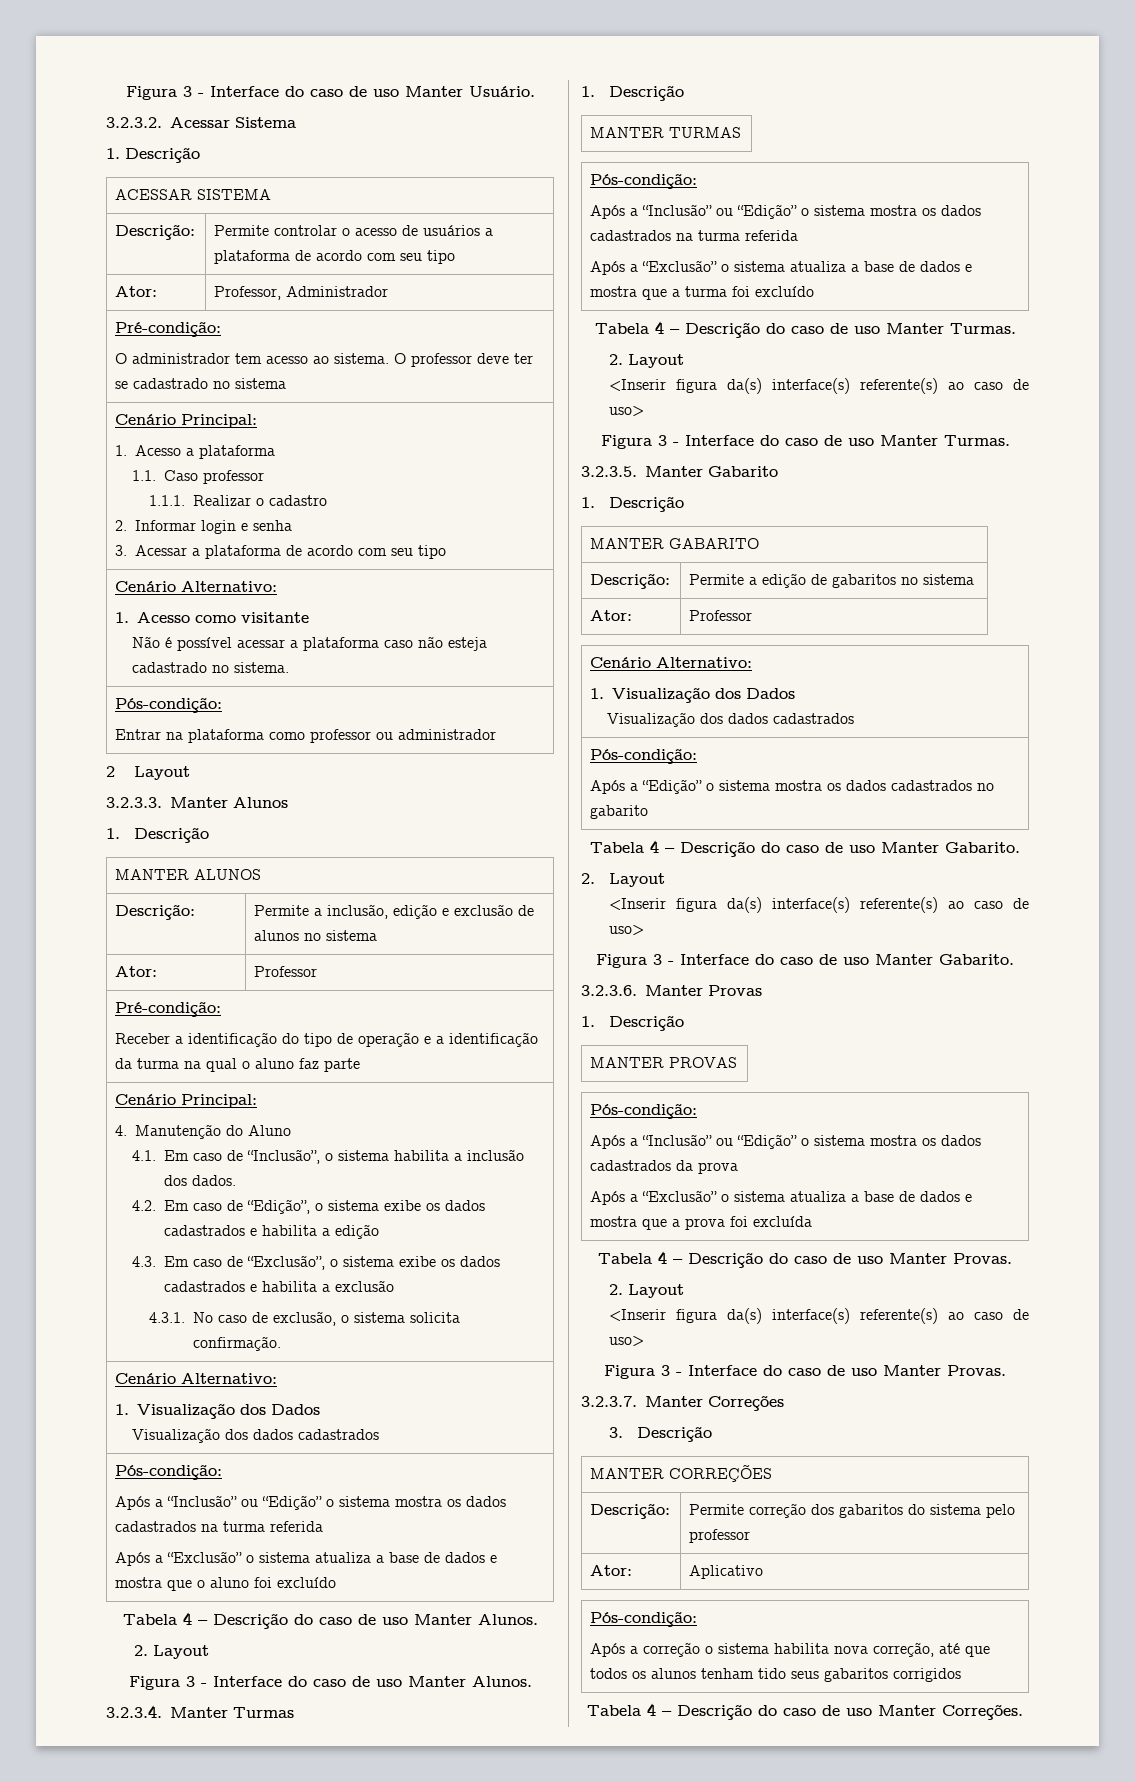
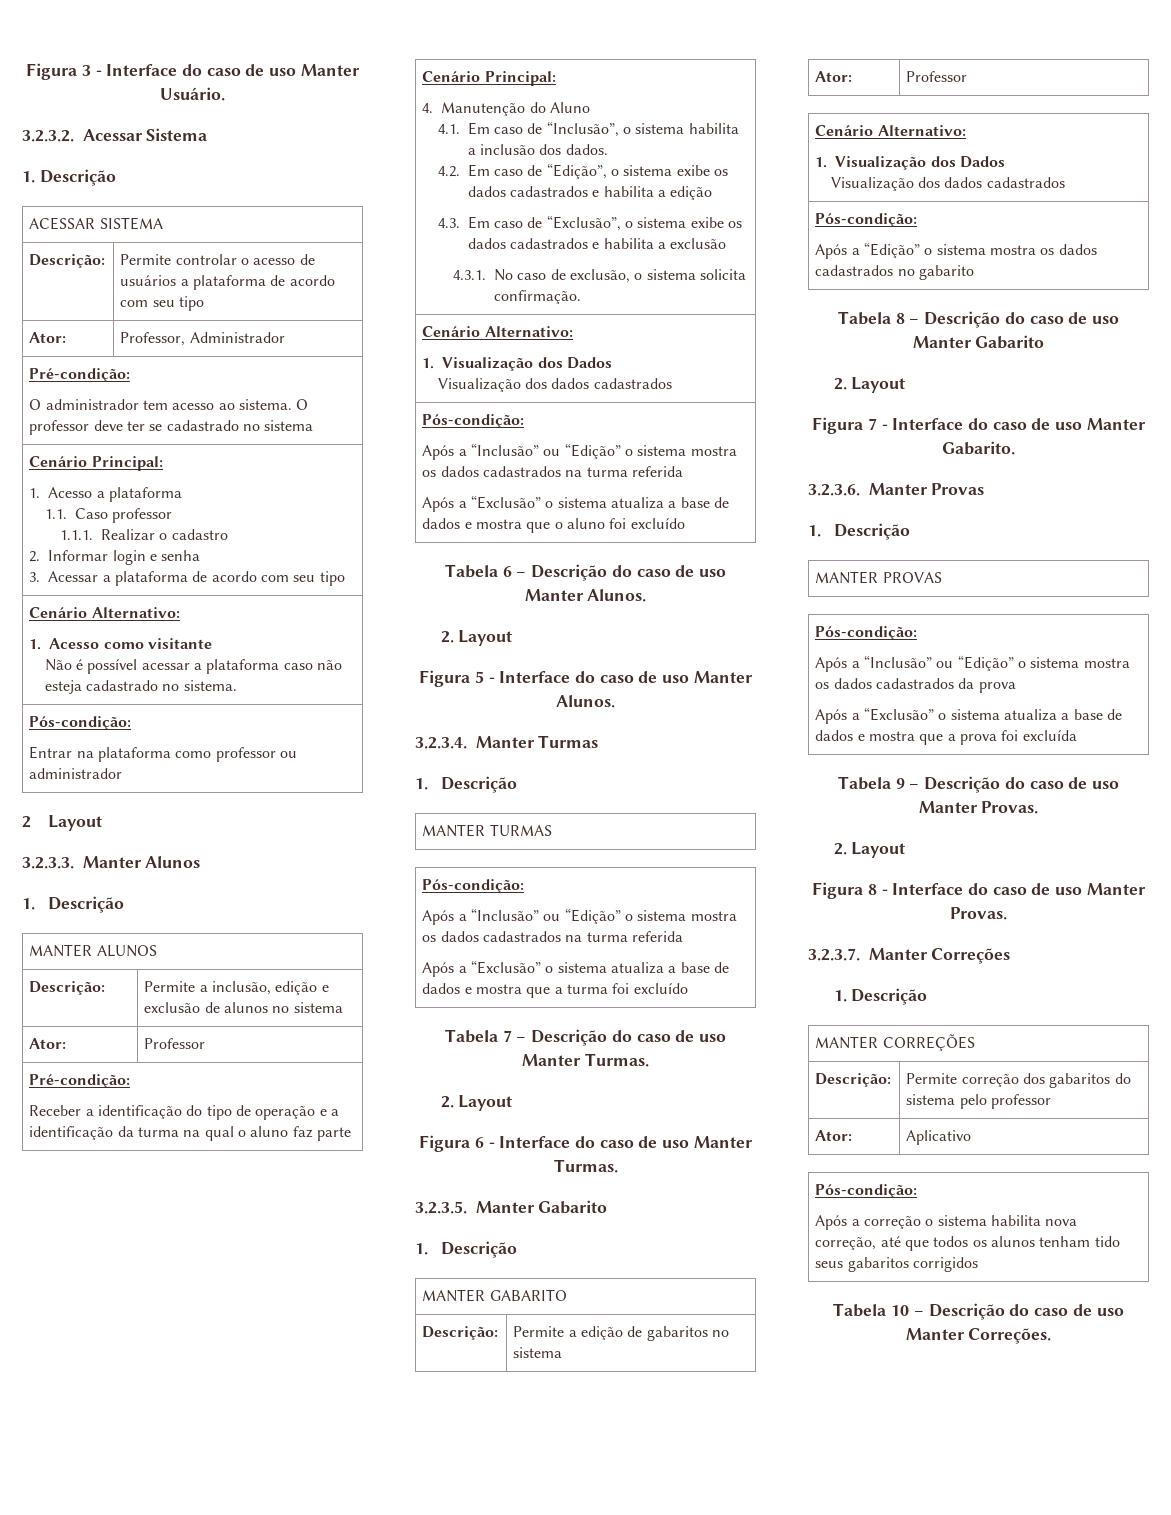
[182,1612,192,1625] 4 -> [502,566,512,577] 6
[185,1676,195,1687] 3 -> [474,671,484,683] 5
[654,321,664,334] 4 -> [502,1030,512,1042] 7
[609,378,1029,394] [609,405,645,417] [600,435,667,449] // <Inserir figura da(s) interface(s) referente(s) ao caso de uso> // Figura 3 -> [419,1135,484,1152] // Figura 6
[650,840,1020,857] [581,873,666,887] [609,897,1029,913] [609,924,645,936] [596,954,662,968] 4 – Descrição do caso de uso Manter Gabarito. // 2. Layout // <Inserir figura da(s) interface(s) referente(s) ao caso de uso> // Figura 3 -> [895,311,1120,328] [912,335,1045,349] [833,377,906,393] [812,417,877,434] 8 – Descrição do caso de uso Manter Gabarito // 2. Layout // Figura 7
[658,1251,667,1264] 4 -> [895,778,905,789] 9
[609,1308,1029,1324] [609,1335,645,1347] [604,1365,670,1379] // <Inserir figura da(s) interface(s) referente(s) ao caso de uso> // Figura 3 -> [812,882,877,899] // Figura 8
[609,1427,624,1438] 3. -> [833,990,847,1002] 1.
[647,1703,656,1716] 4 -> [891,1305,910,1316] 10

